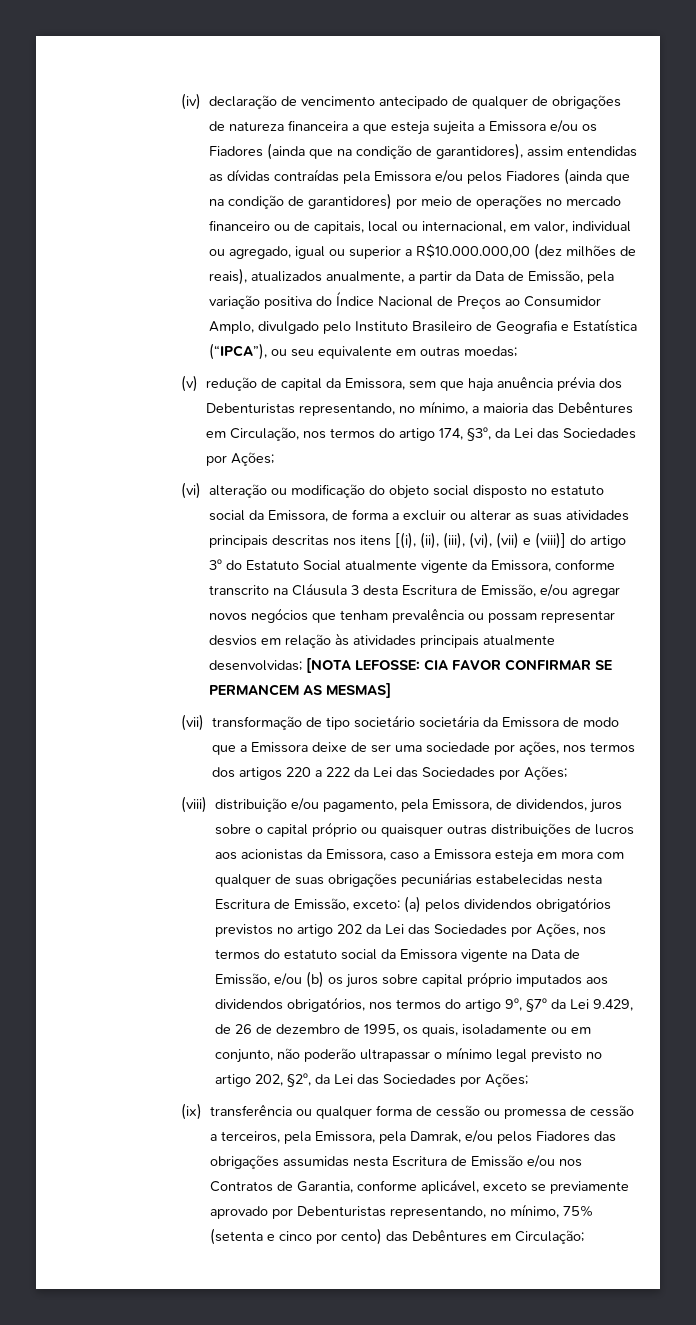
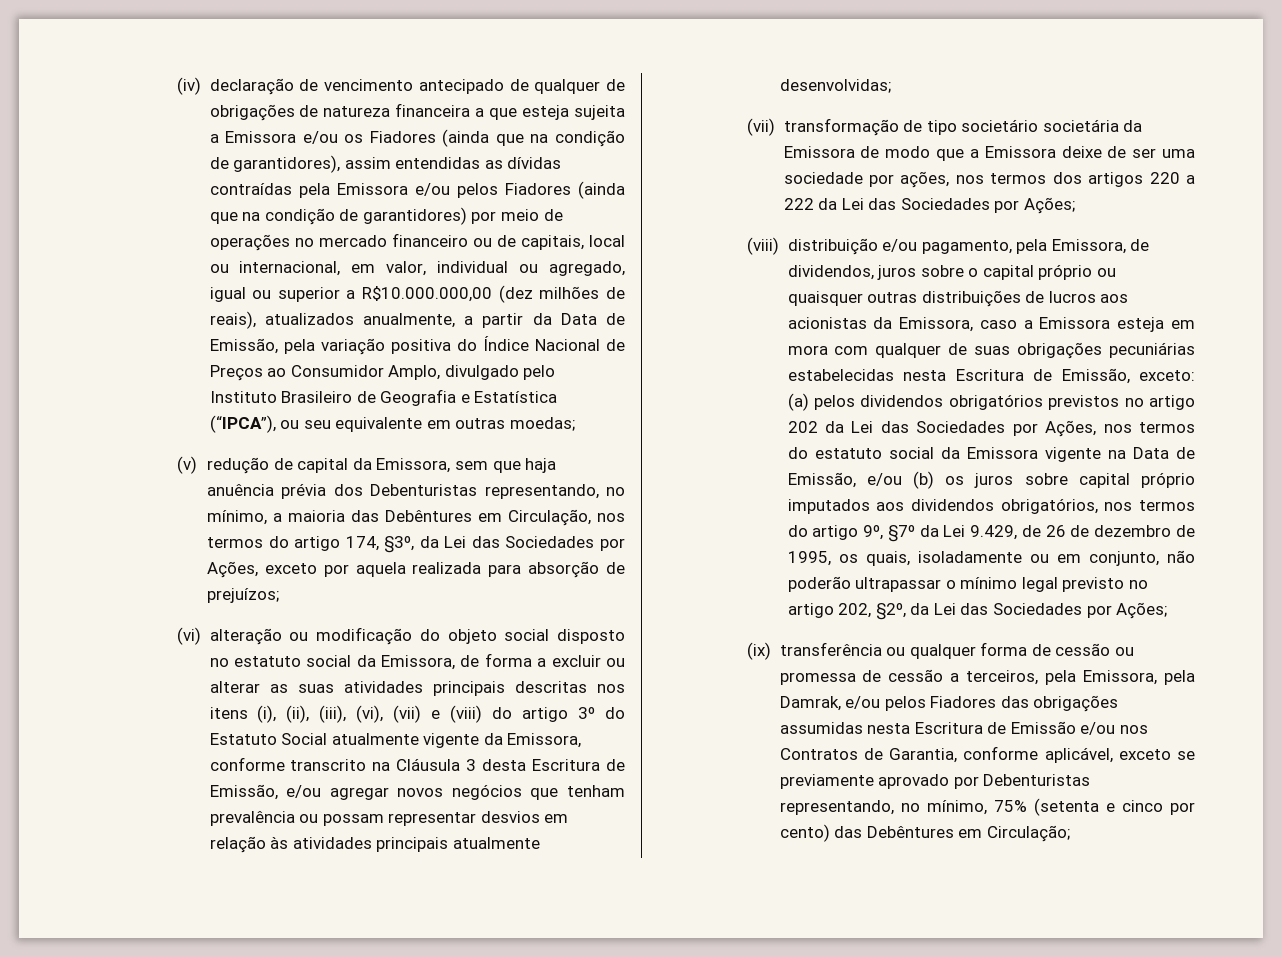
[230,452,274,466] Ações; -> [207,561,625,578] [207,588,280,603] Ações, exceto por aquela realizada para absorção de prejuízos;
[394,532,416,549] [(i), -> [257,705,277,723] (i),
[534,532,566,549] (viii)] -> [450,705,483,723] (viii)
[305,658,612,673] [208,683,391,698] [NOTA LEFOSSE: CIA FAVOR CONFIRMAR SE PERMANCEM AS MESMAS] -> (891, 86) none

